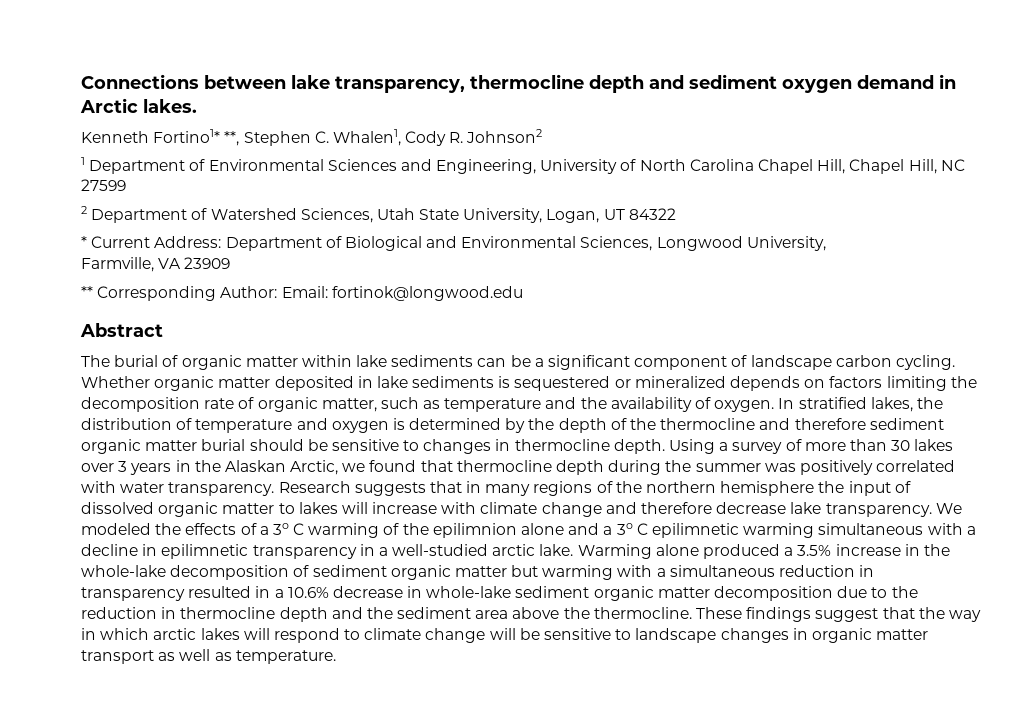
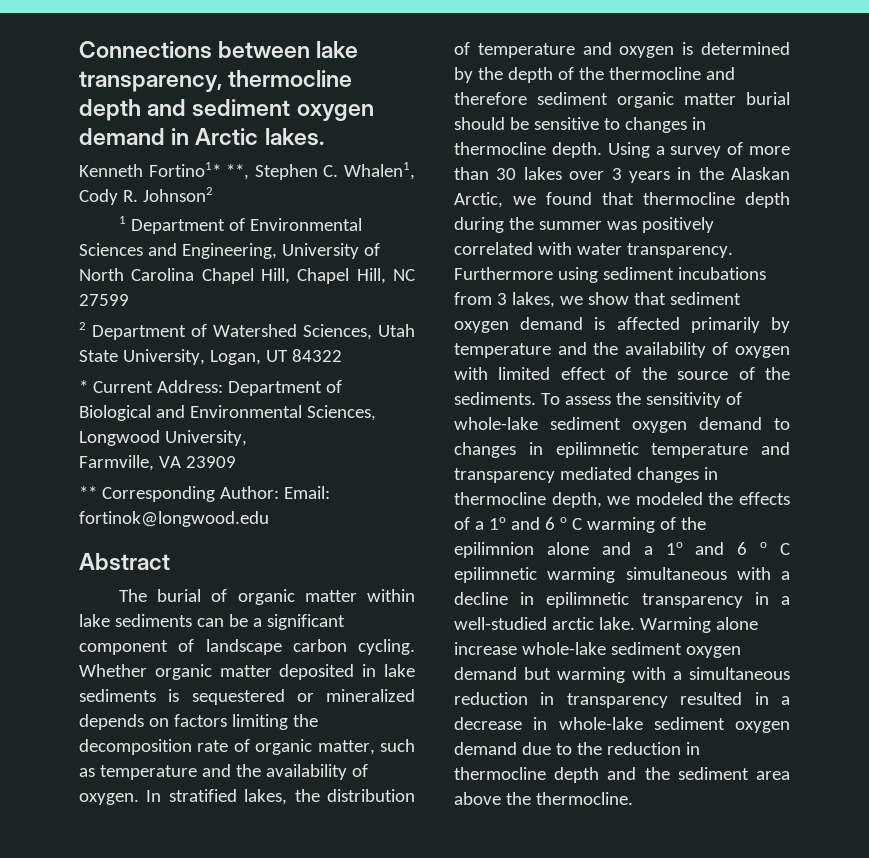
[278,481,911,496] [81,502,962,517] Research suggests that in many regions of the northern hemisphere the input of dissolved organic matter to lakes will increase with climate change and therefore decrease lake transparency. We -> [454,267,766,283] [454,292,741,308] [454,317,790,333] [454,342,790,358] [454,367,791,380] [454,392,742,408] [454,417,790,433] [454,442,790,458] [454,467,718,483] [454,492,631,508] Furthermore using sediment incubations from 3 lakes, we show that sediment oxygen demand is affected primarily by temperature and the availability of oxygen with limited effect of the source of the sediments. To assess the sensitivity of whole-lake sediment oxygen demand to changes in epilimnetic temperature and transparency mediated changes in thermocline depth, we
[272,523,289,535] 3o -> [488,517,567,530] 1o and 6 o
[616,523,633,535] 3o -> [665,542,768,555] 1o and 6 o
[703,544,950,559] [81,565,507,580] produced a 3.5% increase in the whole-lake decomposition of sediment organic matter -> [454,642,741,658] [454,667,517,680] increase whole-lake sediment oxygen demand
[287,587,329,598] 10.6% -> (790, 700) none
[593,586,834,601] organic matter decomposition -> [735,721,790,733] [454,742,517,755] oxygen demand
[696,607,981,622] [81,628,929,643] [81,649,336,664] These findings suggest that the way in which arctic lakes will respond to climate change will be sensitive to landscape changes in organic matter transport as well as temperature. -> (633, 798) none

